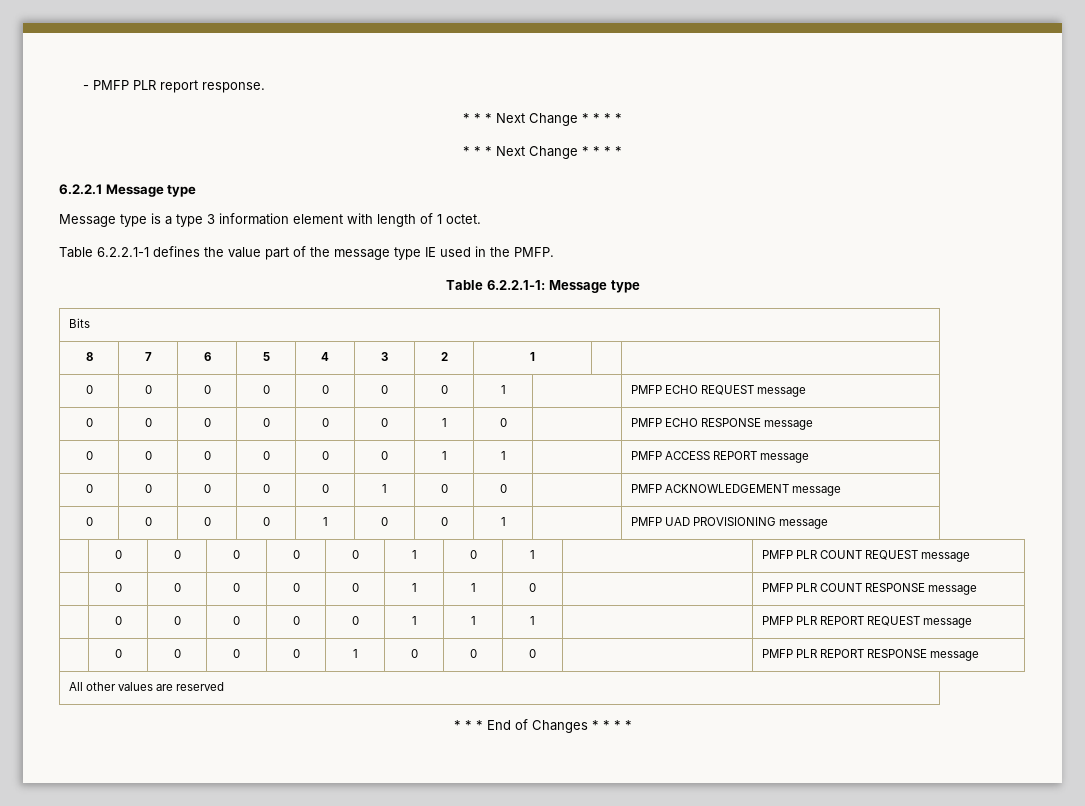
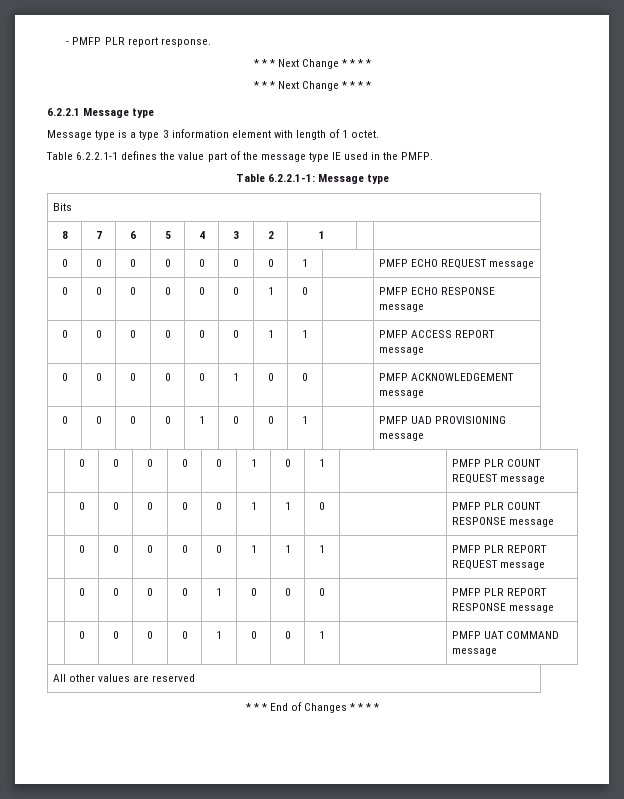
(980, 656) none -> [78,631,85,639] [112,631,119,639] [147,631,153,639] [181,631,188,639] [216,631,222,639] [250,631,257,639] [284,631,291,639] [319,631,325,639] [451,631,559,639] [451,648,497,656] // | 0 | 0 | 0 | 0 | 1 | 0 | 0 | 1 | | PMFP UAT COMMAND message

